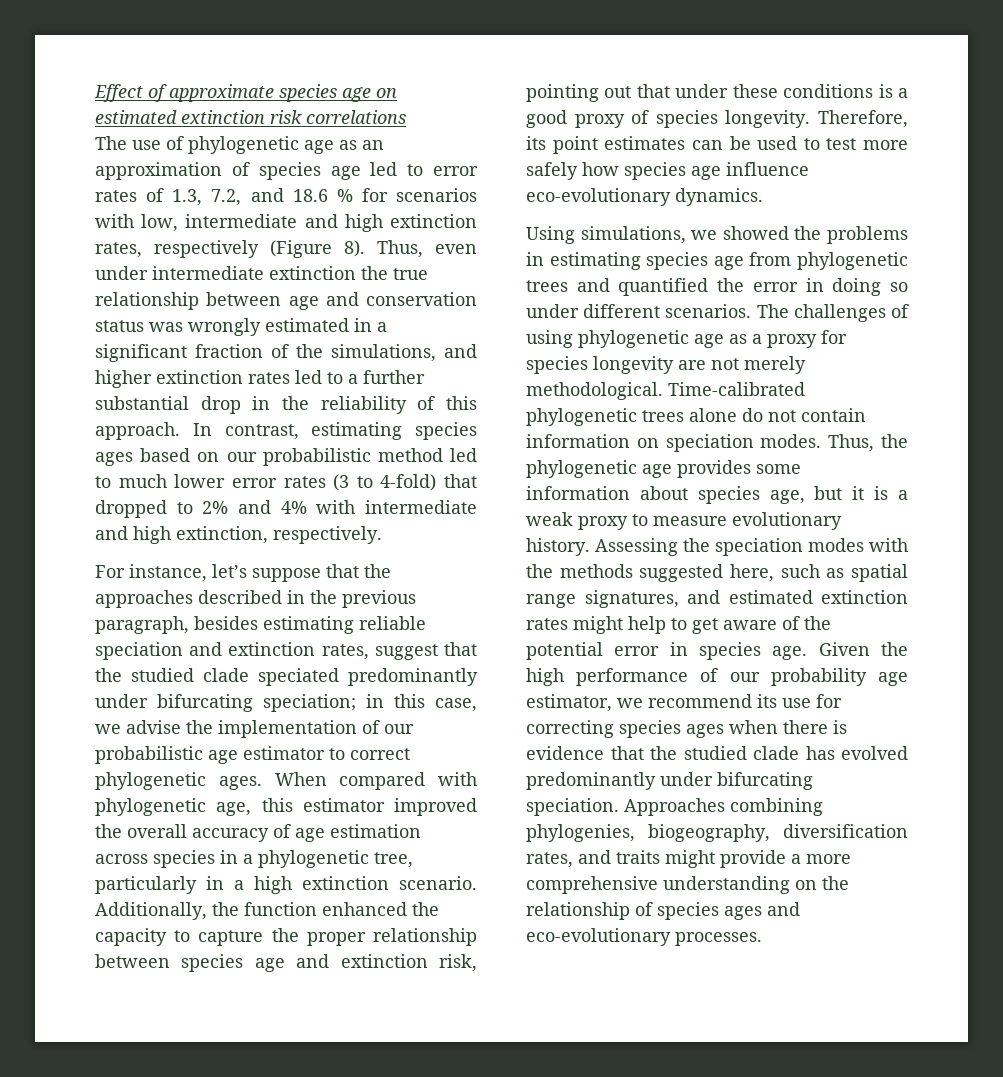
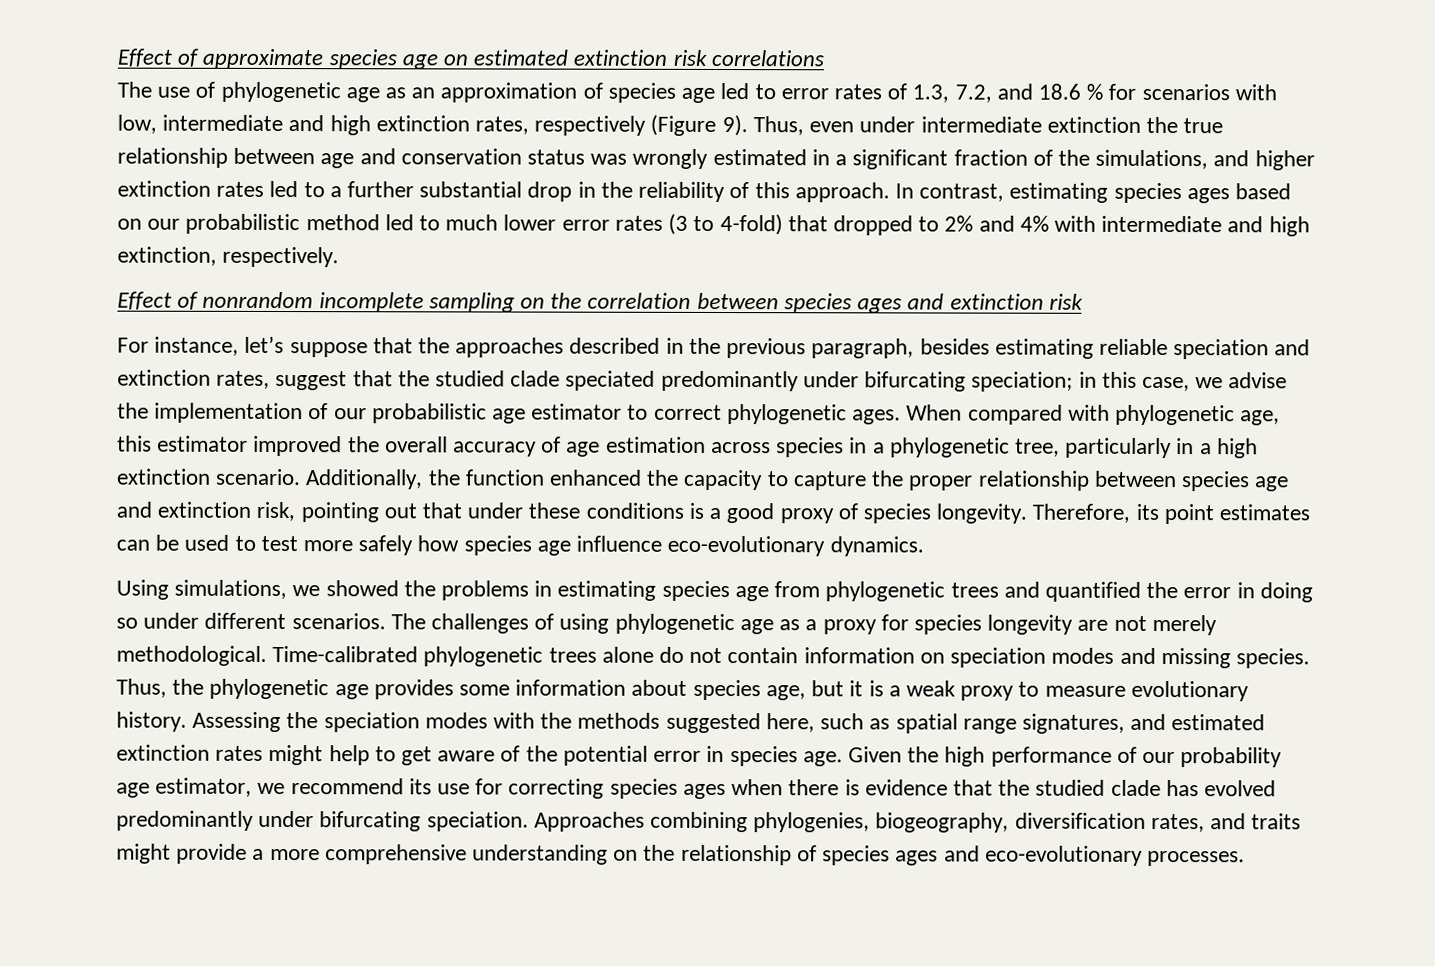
[344,240,365,257] 8). -> [721,115,748,137] 9).
(382, 535) none -> [117,291,1083,314] // Effect of nonrandom incomplete sampling on the correlation between species ages and extinction risk
[760,434,822,448] modes. -> [1051,647,1310,669] modes and missing species.

